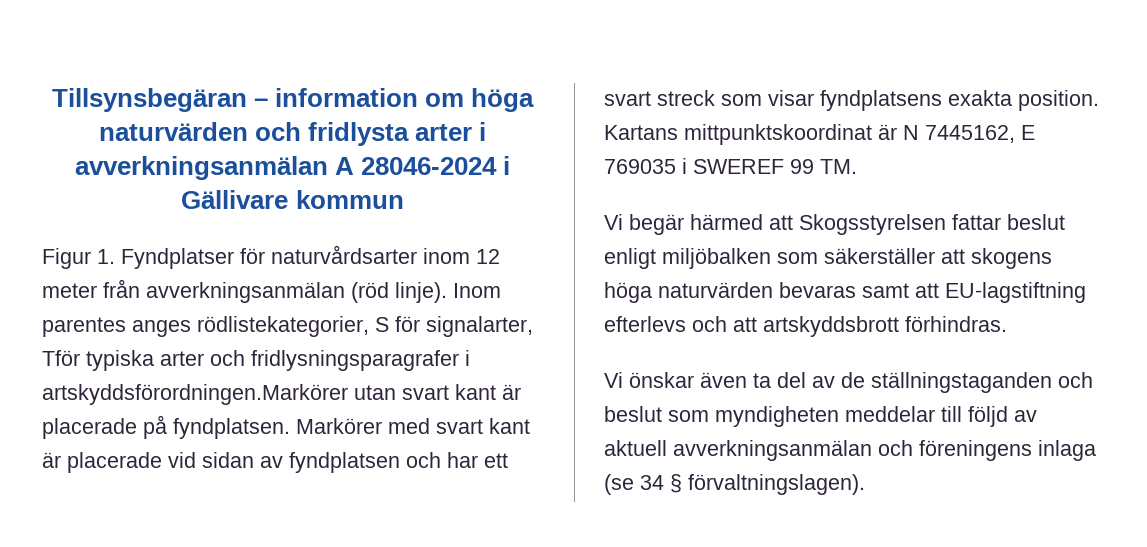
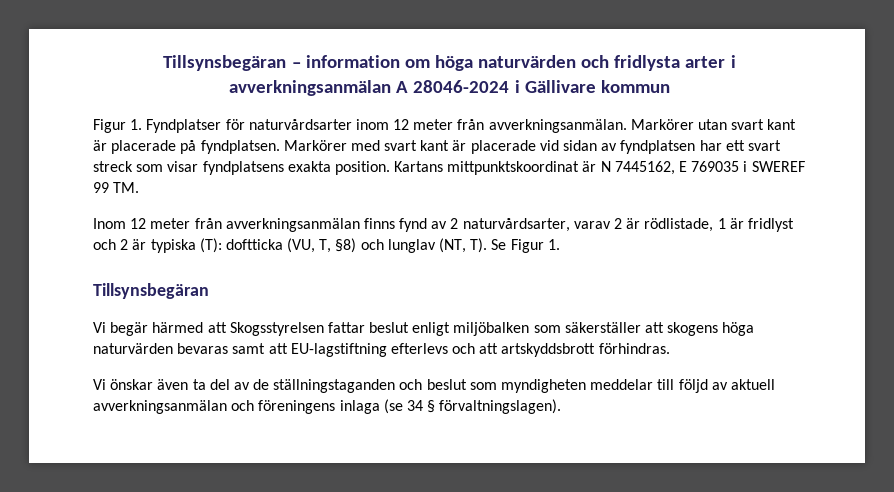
[146,282,501,303] [42,316,533,337] [42,350,470,371] [42,384,348,405] avverkningsanmälan (röd linje). Inom parentes anges rödlistekategorier, S för signalarter, Tför typiska arter och fridlysningsparagrafer i artskyddsförordningen.Markörer -> [488,119,694,133] avverkningsanmälan. Markörer
[406,452,441,468] och -> (696, 147) none
(857, 166) none -> [93,218,794,232] [93,238,560,253] [93,283,209,299] // Inom 12 meter från avverkningsanmälan finns fynd av 2 naturvårdsarter, varav 2 är rödlistade, 1 är fridlyst och 2 är typiska (T): doftticka (VU, T, §8) och lunglav (NT, T). Se Figur 1. // Tillsynsbegäran

